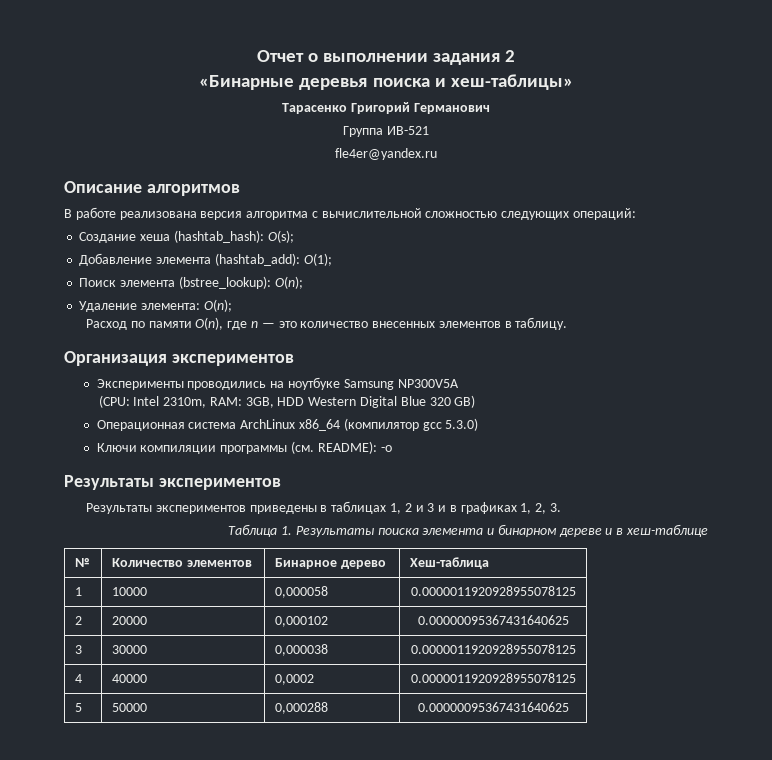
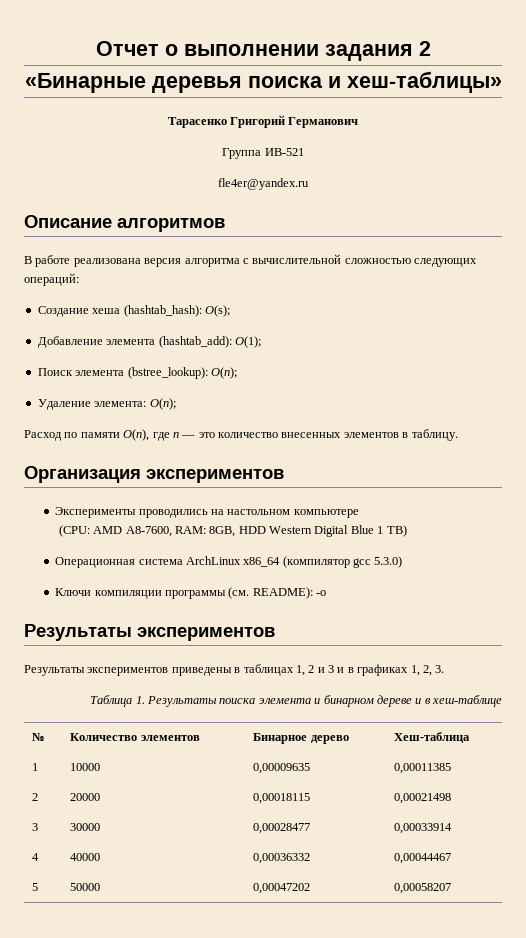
[288,377,459,390] [98,395,274,408] ноутбуке Samsung NP300V5A // (CPU: Intel 2310m, RAM: 3GB, -> [227,509,359,518] [58,525,236,537] настольном компьютере // (CPU: AMD A8-7600, RAM: 8GB,
[429,395,476,408] 320 GB) -> [377,525,407,537] 1 TB)
[274,586,328,598] [410,586,576,596] 0,000058 | 0.0000011920928955078125 -> [253,763,311,774] [394,763,452,774] 0,00009635 | 0,00011385
[274,616,328,627] [417,615,569,625] 0,000102 | 0.00000095367431640625 -> [253,793,311,804] [394,793,452,804] 0,00018115 | 0,00021498
[274,644,328,656] [410,644,576,654] 0,000038 | 0.0000011920928955078125 -> [253,823,311,834] [394,823,453,834] 0,00028477 | 0,00033914
[274,674,314,685] [410,673,576,683] 0,0002 | 0.0000011920928955078125 -> [253,853,311,864] [394,853,452,864] 0,00036332 | 0,00044467
[274,702,328,714] [417,702,569,712] 0,000288 | 0.00000095367431640625 -> [253,883,311,894] [394,883,452,894] 0,00047202 | 0,00058207

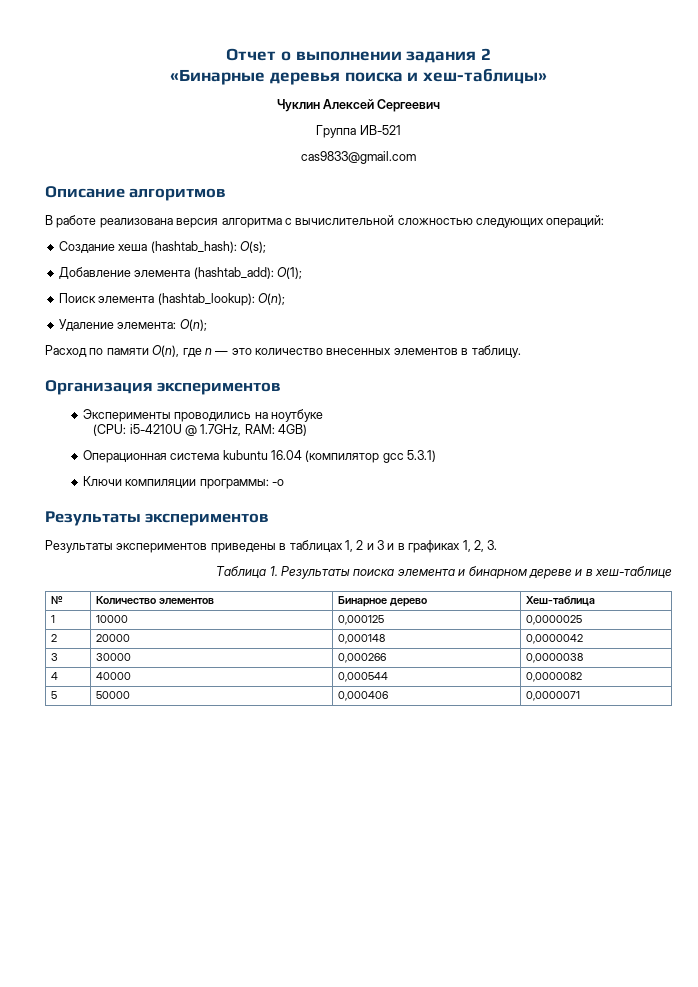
[167,115,359,128] Тарасенко Григорий Германович -> [276,99,441,112] Чуклин Алексей Сергеевич
[218,178,309,190] fle4er@yandex.ru -> [301,151,416,164] cas9833@gmail.com
[127,367,208,379] (bstree_lookup): -> [157,293,255,306] (hashtab_lookup):
[227,509,359,518] настольном компьютере -> [270,409,323,422] ноутбуке
[93,525,407,537] AMD A8-7600, RAM: 8GB, HDD Western Digital Blue 1 TB) -> [129,424,308,436] i5-4210U @ 1.7GHz, RAM: 4GB)
[185,556,281,567] ArchLinux x86_64 -> [222,450,302,460] kubuntu 16.04
[374,556,403,568] 5.3.0) -> [407,450,437,462] 5.3.1)
[164,587,313,599] программы (см. README): -> [199,479,269,489] программы:
[253,763,311,774] [394,763,452,774] 0,00009635 | 0,00011385 -> [337,615,384,625] [525,615,582,625] 0,000125 | 0,0000025
[253,793,311,804] [394,793,452,804] 0,00018115 | 0,00021498 -> [337,634,385,644] [525,634,583,644] 0,000148 | 0,0000042
[253,823,311,834] [394,823,453,834] 0,00028477 | 0,00033914 -> [337,653,386,663] [525,653,583,663] 0,000266 | 0,0000038
[253,853,311,864] [394,853,452,864] 0,00036332 | 0,00044467 -> [337,672,388,682] [525,672,582,682] 0,000544 | 0,0000082
[253,883,311,894] [394,883,452,894] 0,00047202 | 0,00058207 -> [337,691,388,701] [525,691,580,701] 0,000406 | 0,0000071

